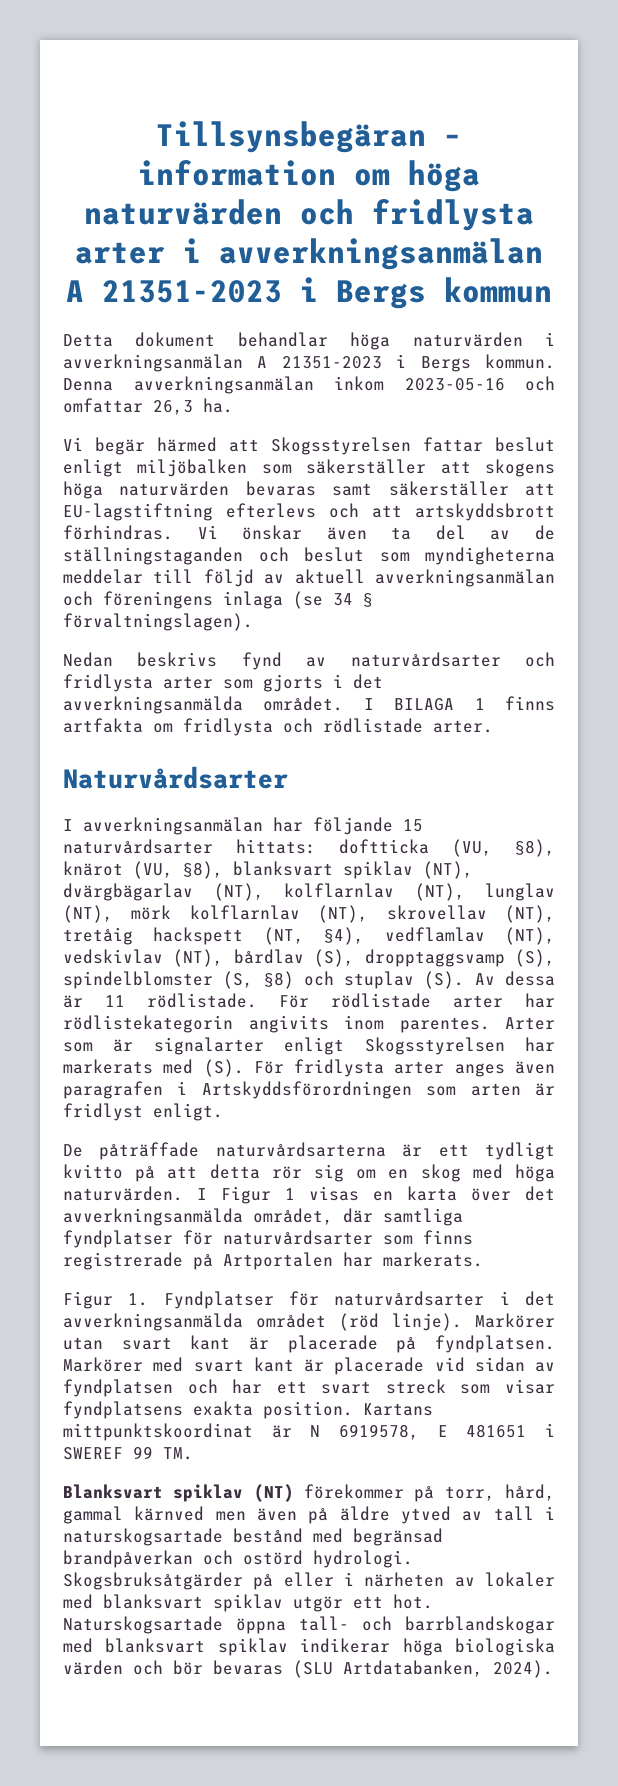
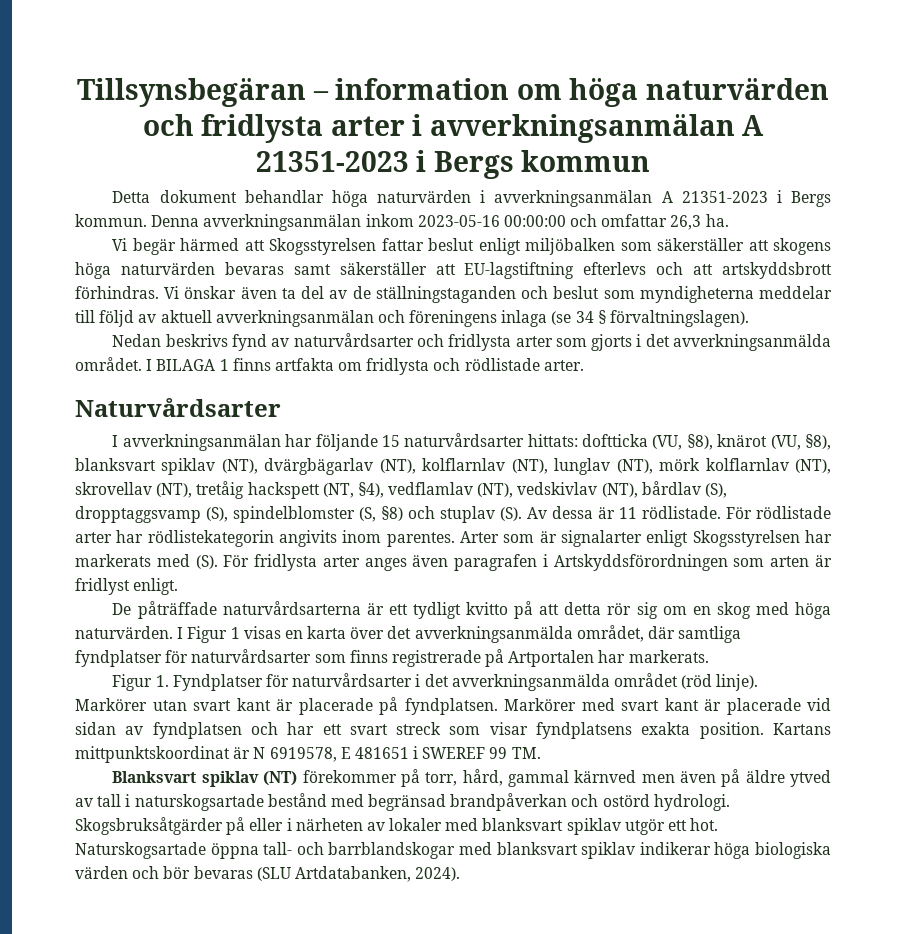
(505, 384) none -> [503,215,566,227] 00:00:00

